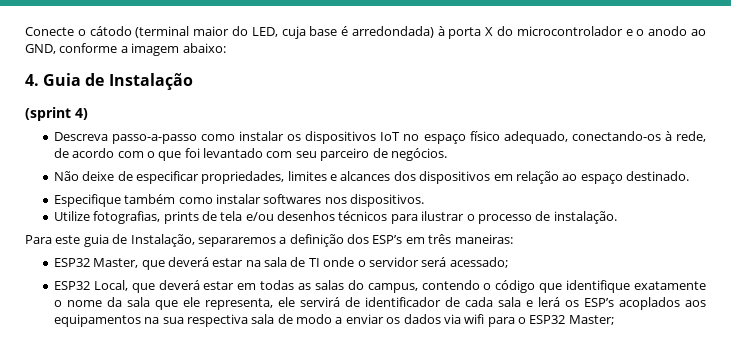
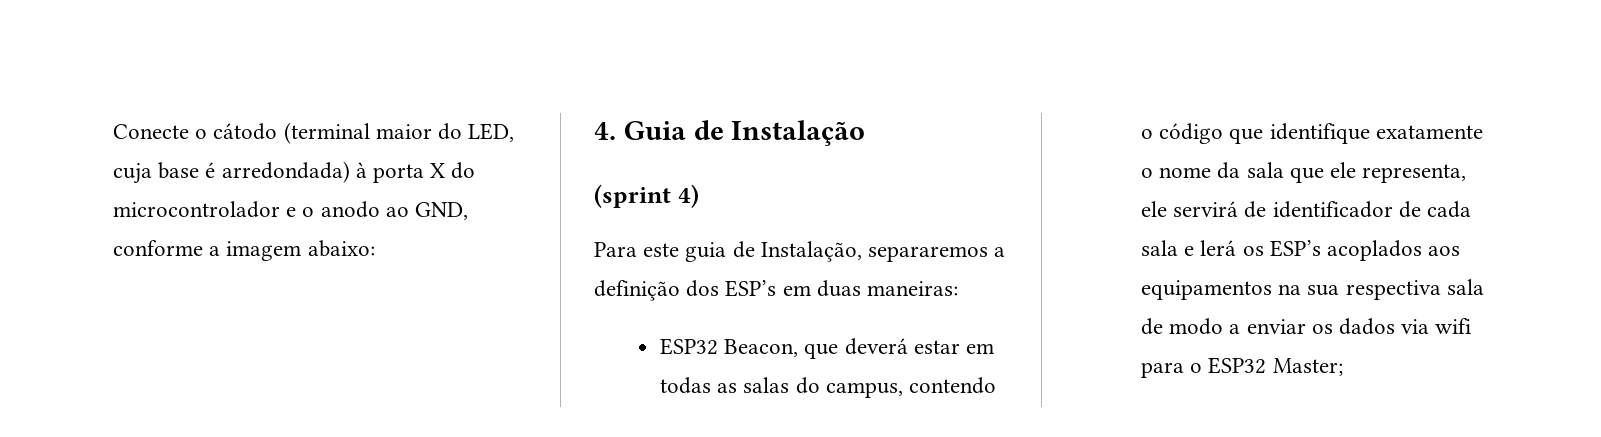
[53,131,706,144] [53,148,447,161] [53,171,690,184] [53,194,425,207] [53,211,617,224] // Descreva passo-a-passo como instalar os dispositivos IoT no espaço físico adequado, conectando-os à rede, de acordo com o que foi levantado com seu parceiro de negócios. // Não deixe de especificar propriedades, limites e alcances dos dispositivos em relação ao espaço destinado. // Especifique também como instalar softwares nos dispositivos. // Utilize fotografias, prints de tela e/ou desenhos técnicos para ilustrar o processo de instalação. -> (699, 196) none
[428,234,452,244] três -> [816,280,861,297] duas
[93,257,508,270] [53,280,128,291] Master, que deverá estar na sala de TI onde o servidor será acessado; // ESP32 Local, -> [724,339,799,357] Beacon,

